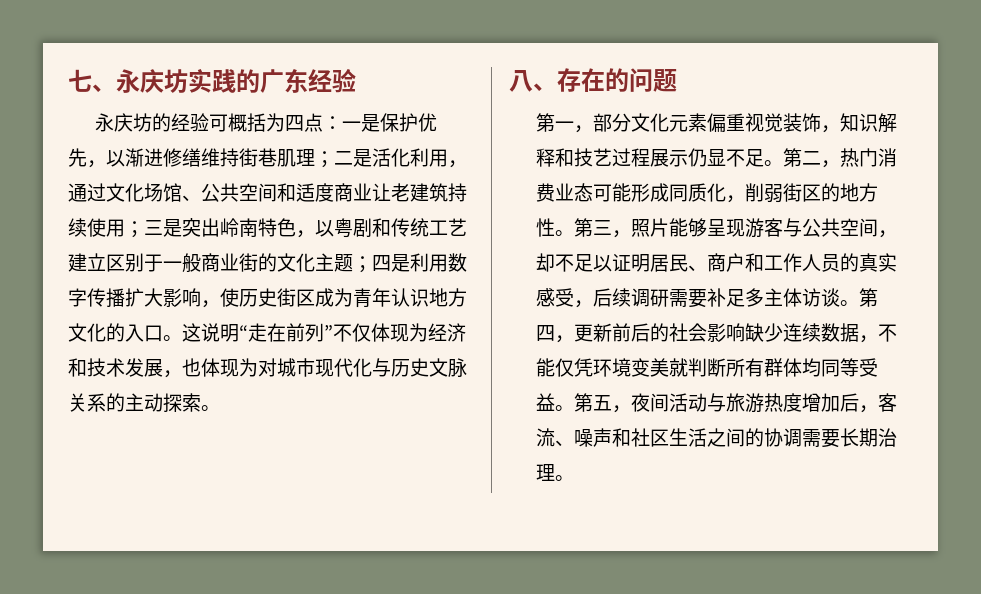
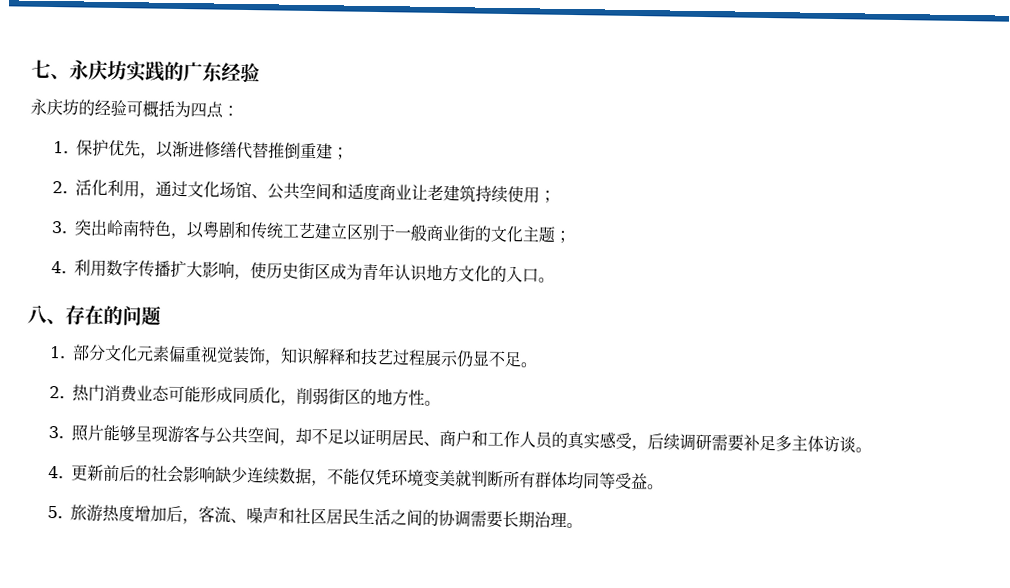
[341,114,380,132] 一是 -> [52,141,69,154] // 1.
[201,148,372,168] 维持街巷肌理；二是 -> [235,141,349,160] [51,181,68,194] 代替推倒重建； // 2.
[144,219,182,237] 三是 -> [50,221,68,234] // 3.
[372,254,410,272] 四是 -> [50,261,67,274] // 4.
[182,323,466,342] [68,358,467,378] [68,393,220,413] 这说明“走在前列”不仅体现为经济和技术发展，也体现为对城市现代化与历史文脉关系的主动探索。 -> (555, 280) none
[535,113,593,133] 第一， -> [48,346,66,359] 1.
[782,148,840,168] 第二， -> [48,386,65,399] // 2.
[573,218,631,238] 第三， -> [47,425,64,439] // 3.
[858,288,878,307] [535,325,574,343] 第四， -> [47,465,64,479] // 4.
[573,393,726,413] 第五，夜间活动与 -> [46,505,63,519] // 5.
(669, 438) none -> [325,508,359,525] 居民

